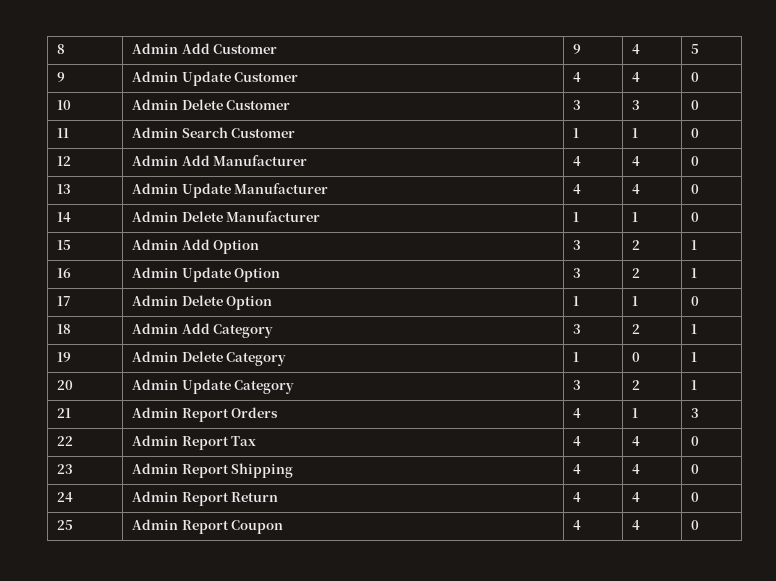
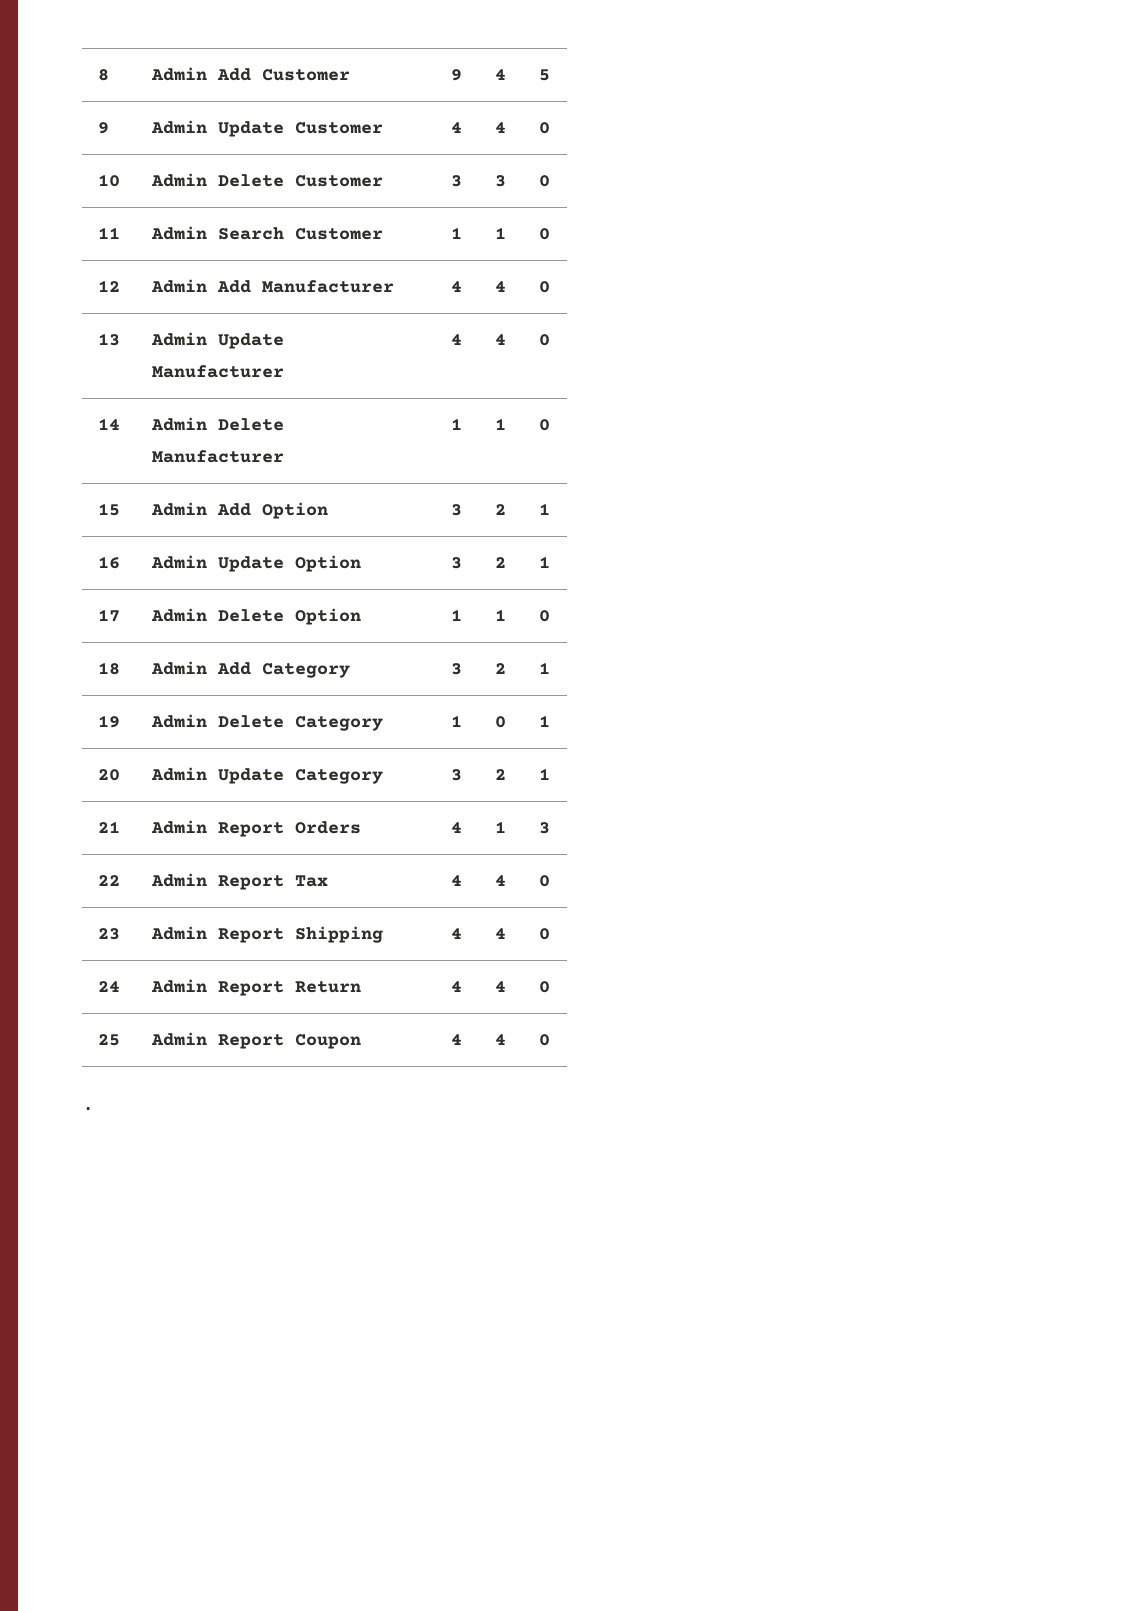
(700, 525) none -> [82,1107,94,1111] // .

